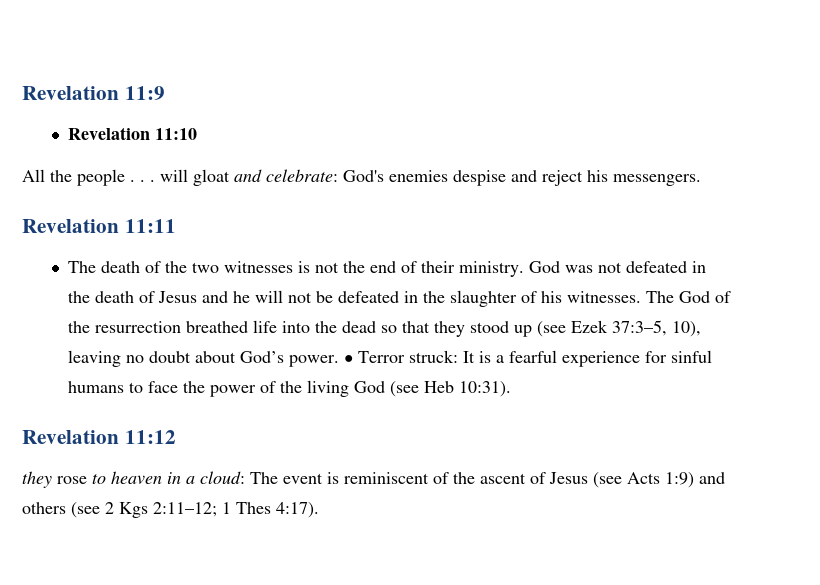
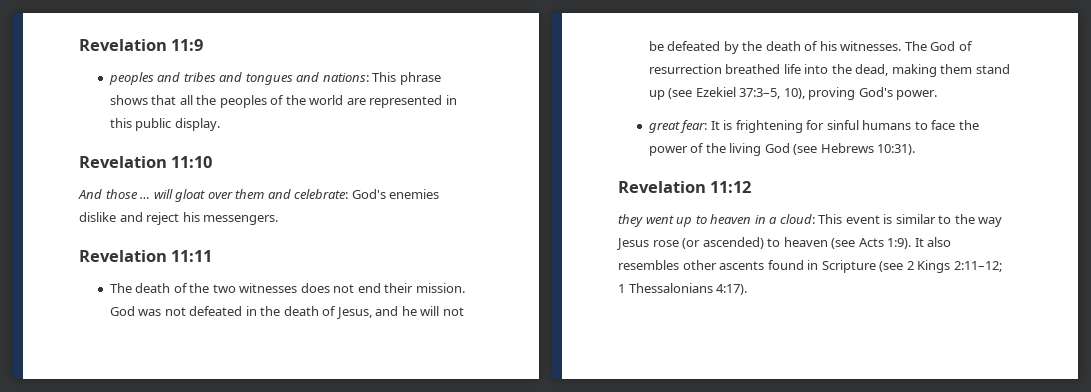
[68,127,198,140] [22,169,230,186] Revelation 11:10 // All the people . . . will gloat -> [108,72,441,85] [109,95,457,108] [109,118,220,131] [79,156,213,168] [78,189,265,202] peoples and tribes and tongues and nations: This phrase shows that all the peoples of the world are represented in this public display. // Revelation 11:10 // And those … will gloat over them
[453,170,506,186] despise -> [79,212,116,222] dislike
[298,261,525,277] is not the end of their ministry. -> [300,283,465,293] does not end their mission.
[158,291,198,303] Jesus -> [335,307,372,319] Jesus,
[404,290,518,307] in the slaughter -> [723,41,801,54] by the death
[68,321,91,333] the -> (973, 46) none
[342,321,510,337] dead so that they stood -> [855,64,1010,77] dead, making them stand
[571,320,609,333] Ezek -> [695,87,736,97] Ezekiel
[68,350,641,367] leaving no doubt about God’s power. • Terror struck: It is a fearful experience -> [808,87,938,100] [648,120,803,133] proving God's power. // great fear: It is frightening
[424,381,455,393] Heb -> [820,143,874,153] Hebrews
[57,476,87,484] rose -> [645,215,693,227] went up
[250,472,278,484] The -> [818,214,843,224] This
[344,472,725,488] [22,502,66,514] reminiscent of the ascent of Jesus (see Acts 1:9) and others -> [895,214,1003,227] [616,237,952,250] [618,260,876,273] similar to the way Jesus rose (or ascended) to heaven (see Acts 1:9). It also resembles other ascents found in Scripture
[119,502,148,518] Kgs -> [917,260,951,273] Kings
[236,502,271,514] Thes -> [628,283,713,293] Thessalonians

